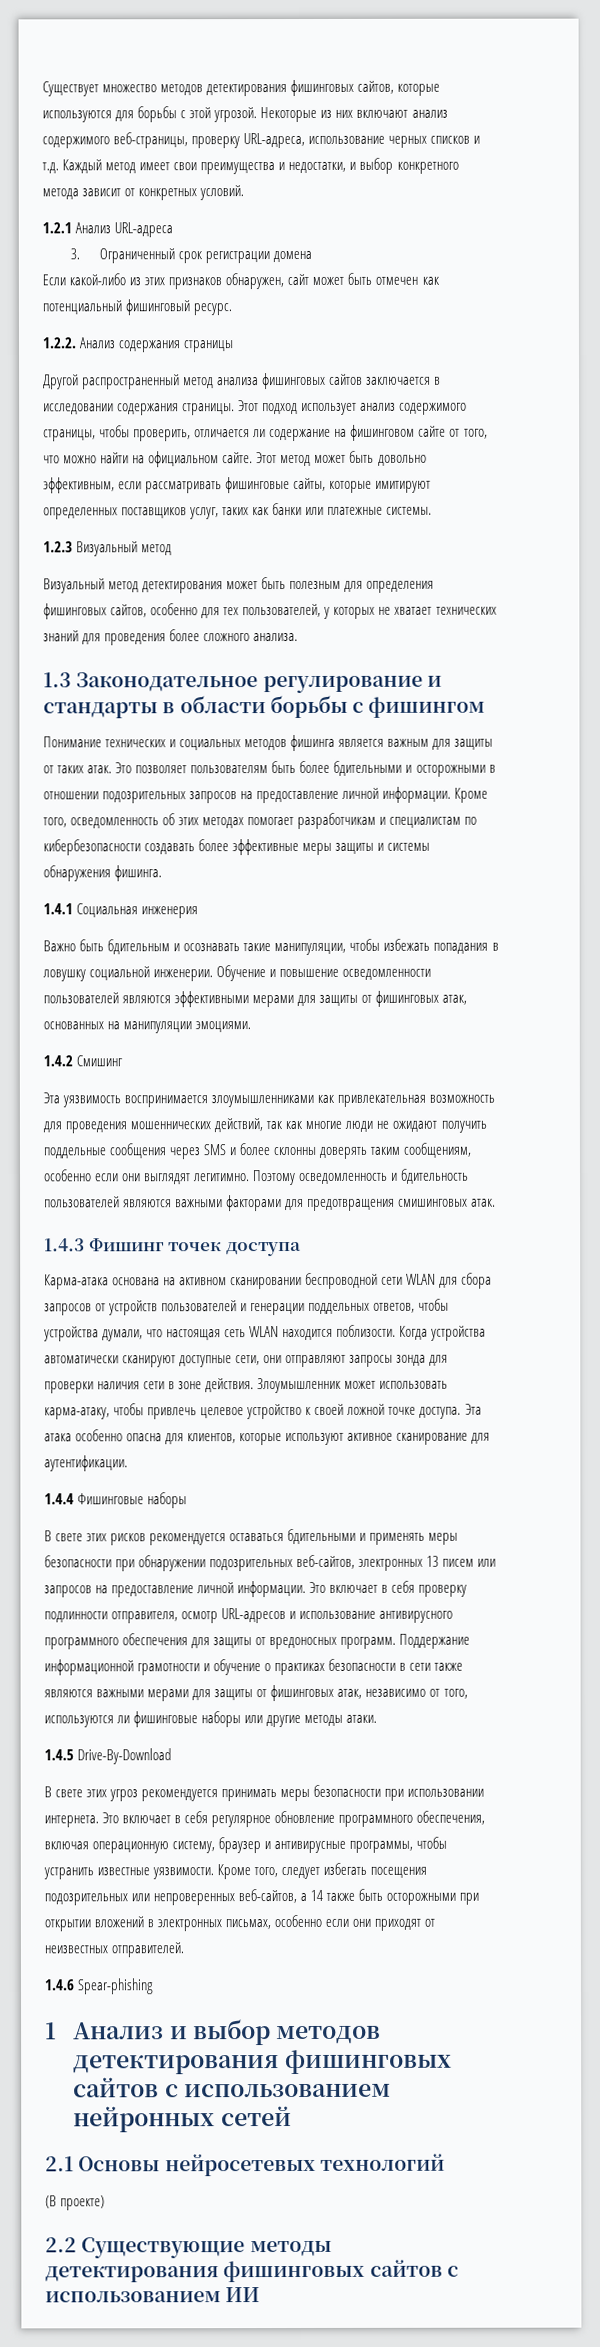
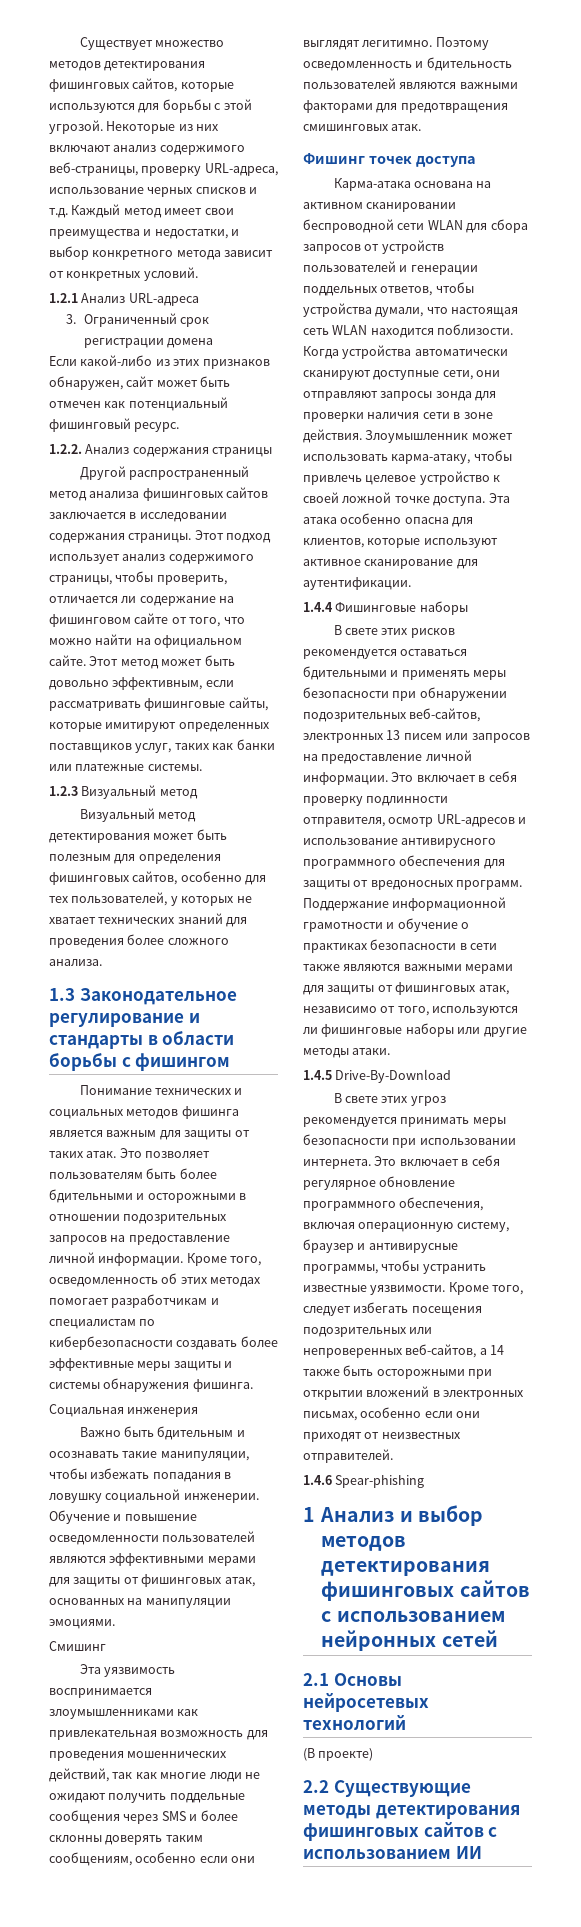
[43,903,73,915] 1.4.1 -> (253, 1385) none
[43,1055,73,1067] 1.4.2 -> (115, 1624) none
[44,1238,85,1252] 1.4.3 -> (422, 127) none

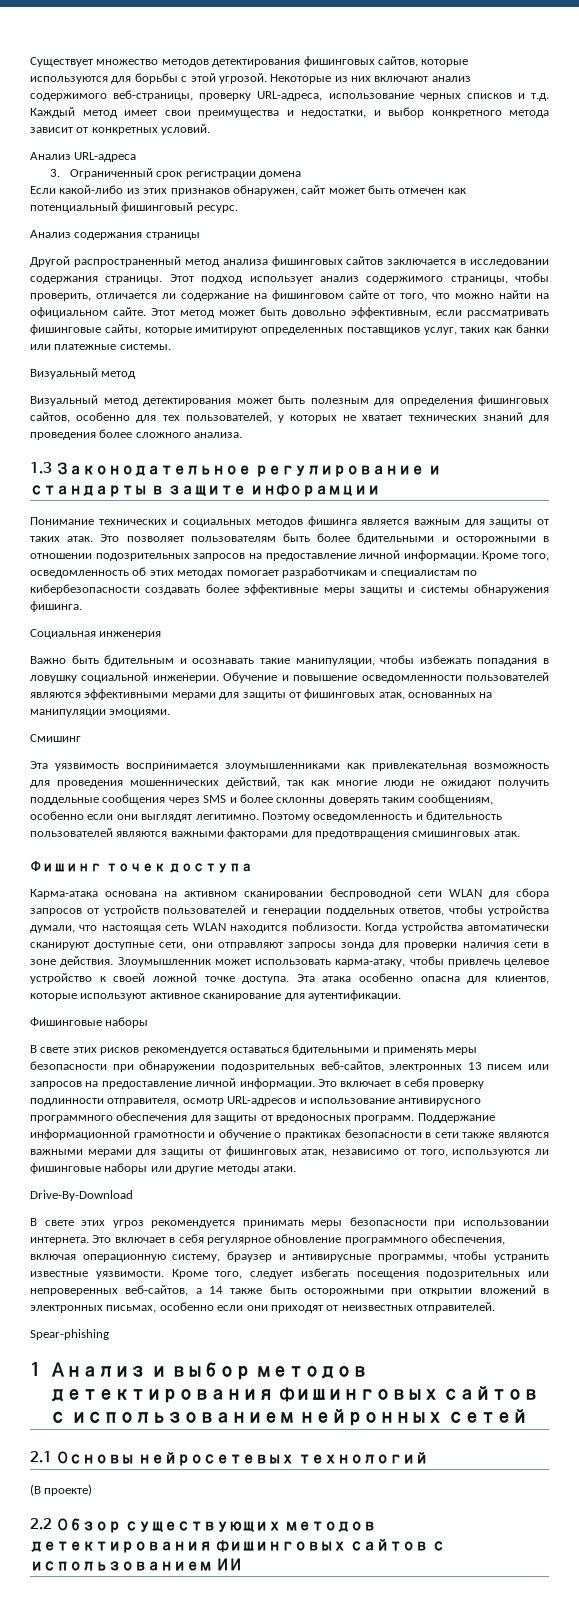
[49,293,78,303] 1.2.1 -> (211, 129) none
[49,444,82,454] 1.2.2. -> (238, 209) none
[49,786,78,796] 1.2.3 -> (171, 347) none
[162,1030,235,1045] [49,1052,231,1071] области борьбы с фишингом -> [168,484,381,497] защите инфорамции
[303,602,333,612] 1.4.4 -> (401, 995) none
[303,1070,332,1080] 1.4.5 -> (296, 1169) none
[303,1475,332,1485] 1.4.6 -> (495, 1307) none
[333,1780,471,1797] [303,1805,371,1819] Существующие методы -> [56,1518,377,1533] Обзор существующих методов

